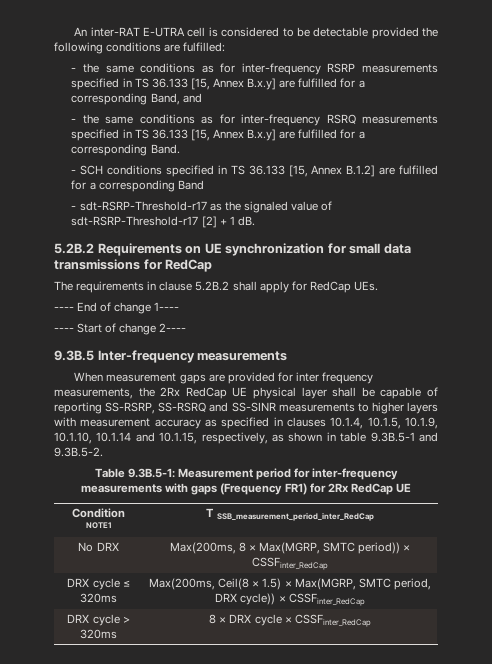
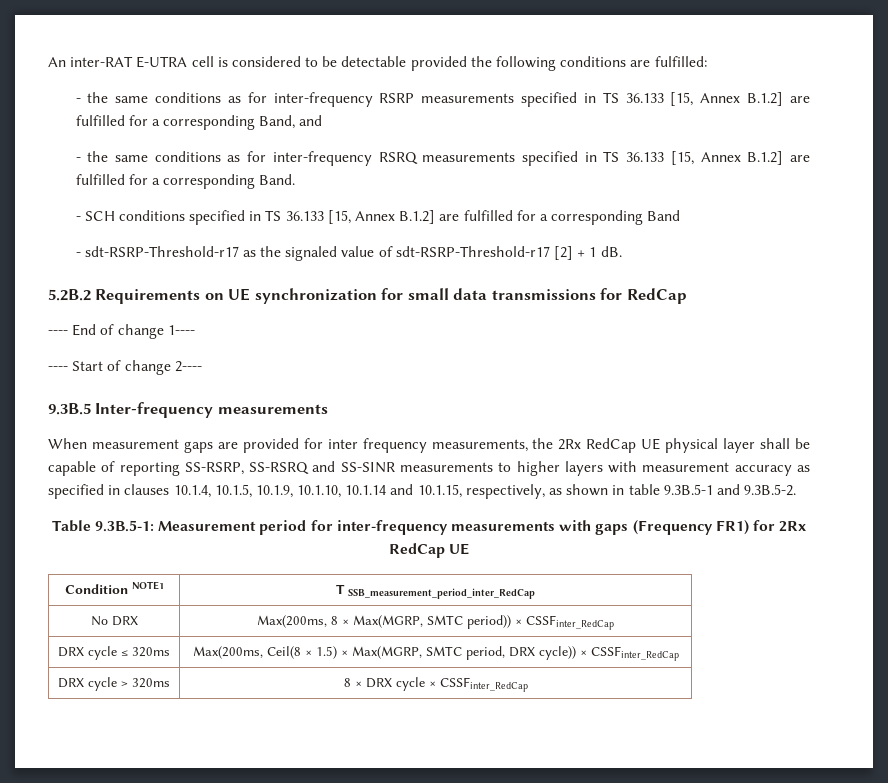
[247,78,277,90] B.x.y] -> [747,92,784,106] B.1.2]
[247,129,277,141] B.x.y] -> [747,151,784,165] B.1.2]
[54,281,378,293] // The requirements in clause 5.2B.2 shall apply for RedCap UEs. -> (687, 296) none

